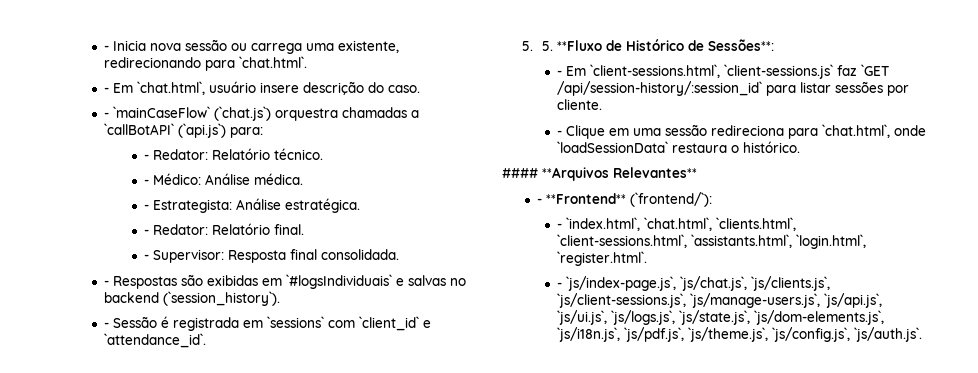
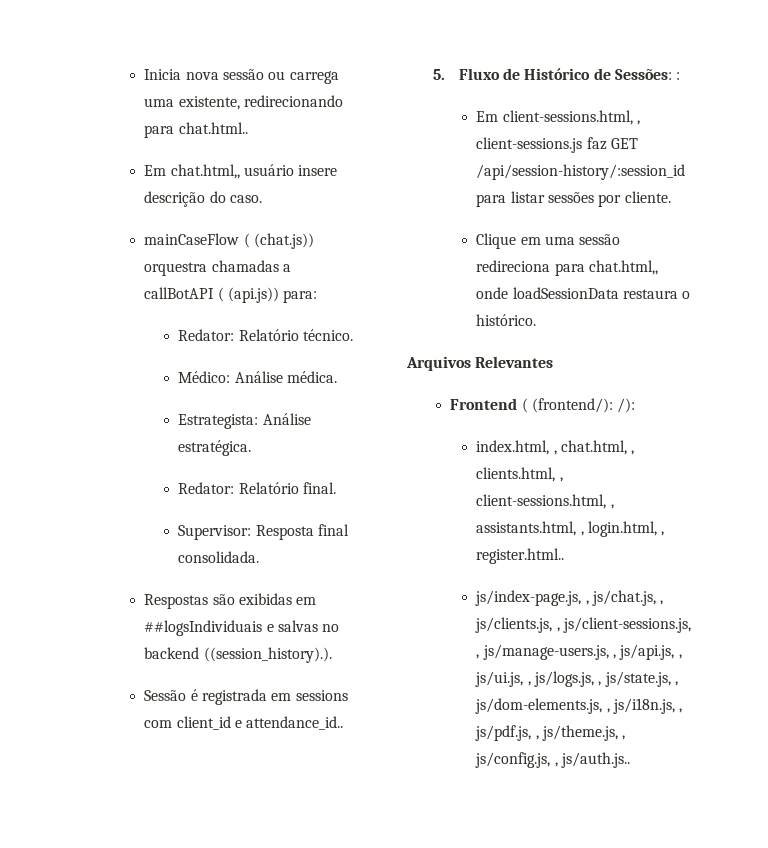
[103,45,109,51] - -> (144, 74) none
[238,56,307,68] [103,81,205,95] `chat.html`. // - Em `chat.html`, -> [178,122,248,134] [144,164,240,179] chat.html.. // Em chat.html,,
[103,106,419,121] [103,123,226,138] - `mainCaseFlow` (`chat.js`) orquestra chamadas a `callBotAPI` (`api.js`) -> [144,233,314,249] [144,260,291,276] [144,287,279,303] mainCaseFlow ( (chat.js)) orquestra chamadas a callBotAPI ( (api.js))
[144,154,150,160] - -> (318, 296) none
[144,179,150,185] - -> (354, 335) none
[144,204,150,210] - -> (338, 377) none
[144,229,150,235] - -> (252, 448) none
[144,254,150,260] - -> (337, 488) none
[103,280,109,286] - -> (260, 557) none
[285,274,392,289] `#logsIndividuais` -> [144,620,263,636] ##logsIndividuais
[162,291,280,306] [103,322,109,328] (`session_history`). // - -> [203,647,332,663] ((session_history).). //
[266,316,431,331] [103,333,206,348] [522,40,603,51] `sessions` com `client_id` e `attendance_id`. // 5. 5. **Fluxo -> [295,690,348,701] [144,716,344,730] [432,68,500,80] sessions com client_id e attendance_id.. // 5. Fluxo
[708,39,775,51] [556,64,889,79] [556,81,762,96] Sessões**: // - Em `client-sessions.html`, `client-sessions.js` faz `GET /api/session-history/:session_id` -> [614,69,681,80] [476,110,640,125] [476,137,638,153] [476,164,686,180] Sessões: : // Em client-sessions.html, , client-sessions.js faz GET /api/session-history/:session_id
[556,130,562,136] - -> (671, 197) none
[821,124,926,138] [556,141,668,153] `chat.html`, onde `loadSessionData` -> [588,260,658,275] [476,287,619,299] chat.html,, onde loadSessionData
[502,167,697,181] [536,192,712,207] [556,217,796,231] [556,234,866,249] [556,251,647,266] [556,276,830,291] [556,293,882,308] [556,310,884,325] [556,327,922,342] #### **Arquivos Relevantes** // - **Frontend** (`frontend/`): // - `index.html`, `chat.html`, `clients.html`, `client-sessions.html`, `assistants.html`, `login.html`, `register.html`. // - `js/index-page.js`, `js/chat.js`, `js/clients.js`, `js/client-sessions.js`, `js/manage-users.js`, `js/api.js`, `js/ui.js`, `js/logs.js`, `js/state.js`, `js/dom-elements.js`, `js/i18n.js`, `js/pdf.js`, `js/theme.js`, `js/config.js`, `js/auth.js`. -> [406,356,554,371] [450,398,636,413] [476,440,635,455] [476,467,563,482] [476,494,614,509] [476,521,665,537] [476,548,565,564] [475,590,664,606] [475,617,691,633] [476,644,682,660] [475,671,678,687] [475,698,683,714] [475,725,626,741] [475,752,630,768] Arquivos Relevantes // Frontend ( (frontend/): /): // index.html, , chat.html, , clients.html, , client-sessions.html, , assistants.html, , login.html, , register.html.. // js/index-page.js, , js/chat.js, , js/clients.js, , js/client-sessions.js, , js/manage-users.js, , js/api.js, , js/ui.js, , js/logs.js, , js/state.js, , js/dom-elements.js, , js/i18n.js, , js/pdf.js, , js/theme.js, , js/config.js, , js/auth.js..

